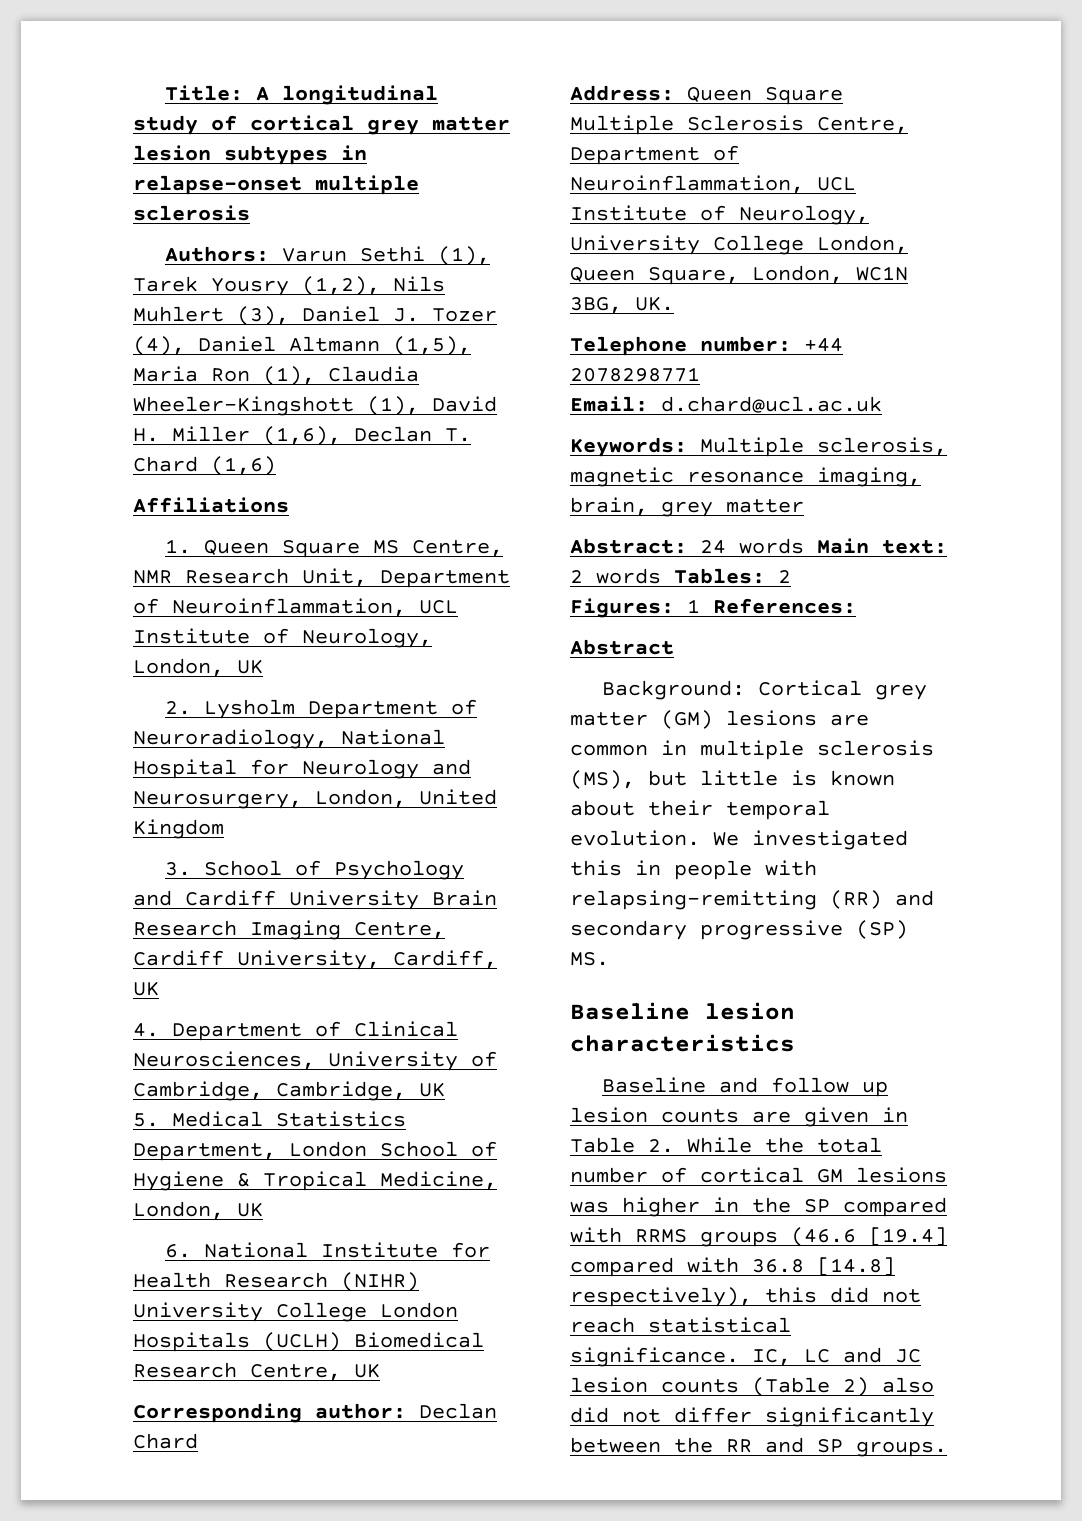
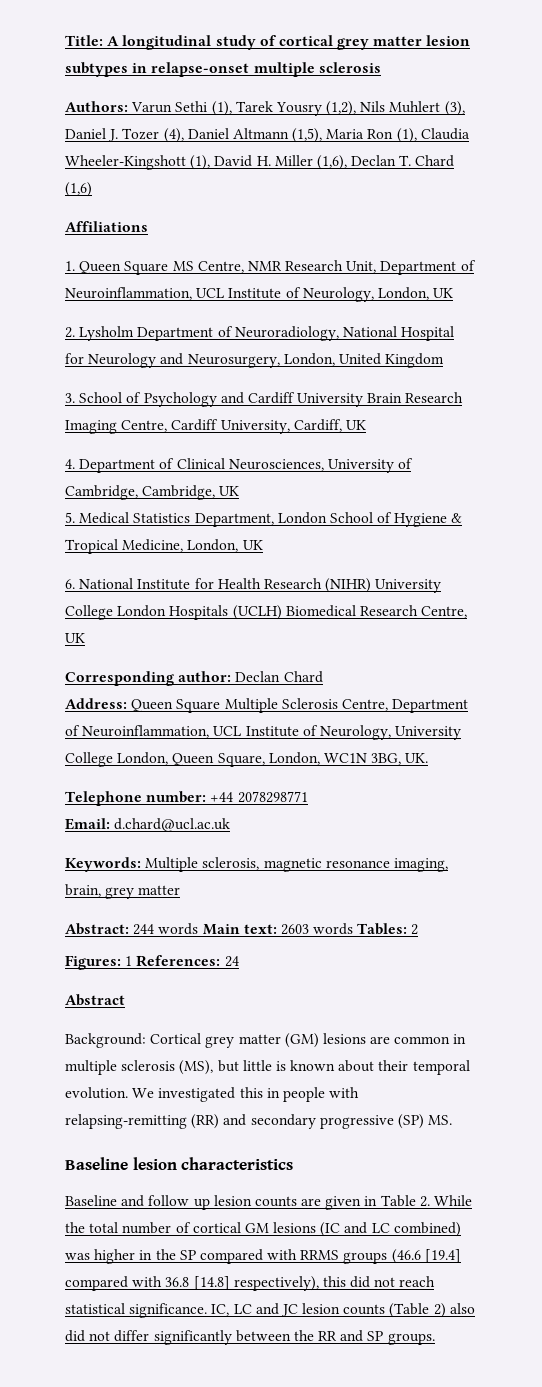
[700,540,726,554] 24 -> [133,924,155,935] 244
[570,570,583,583] 2 -> [280,924,309,935] 2603
(856, 606) none -> [224,956,239,967] 24
(947, 1175) none -> [320,1222,461,1237] (IC and LC combined)

